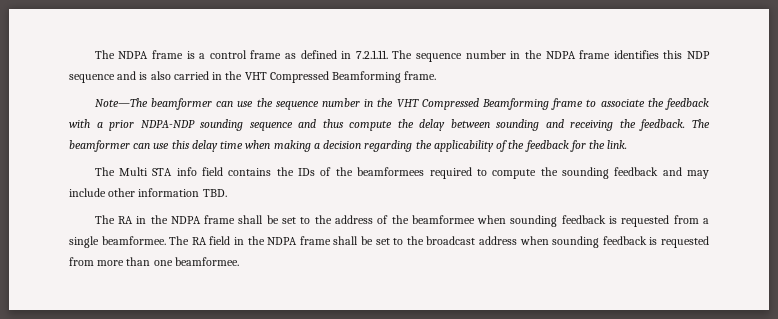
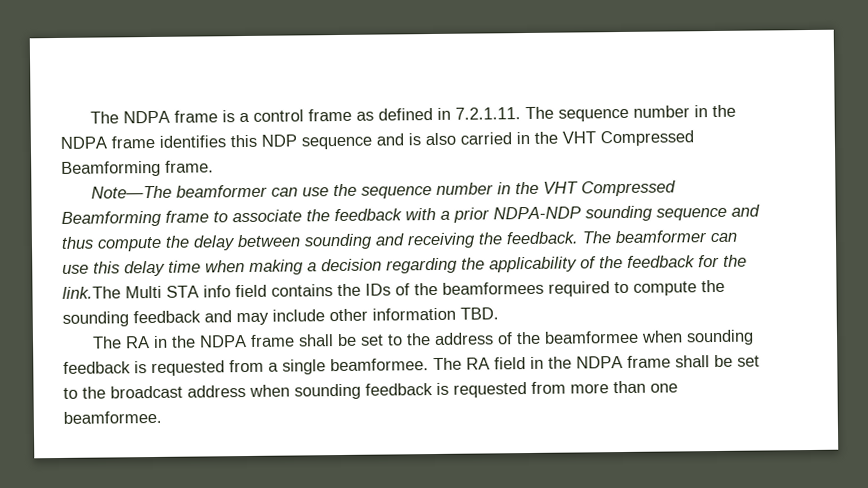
[607,140,628,149] [94,167,115,176] link. // The -> [62,286,121,299] link.The

